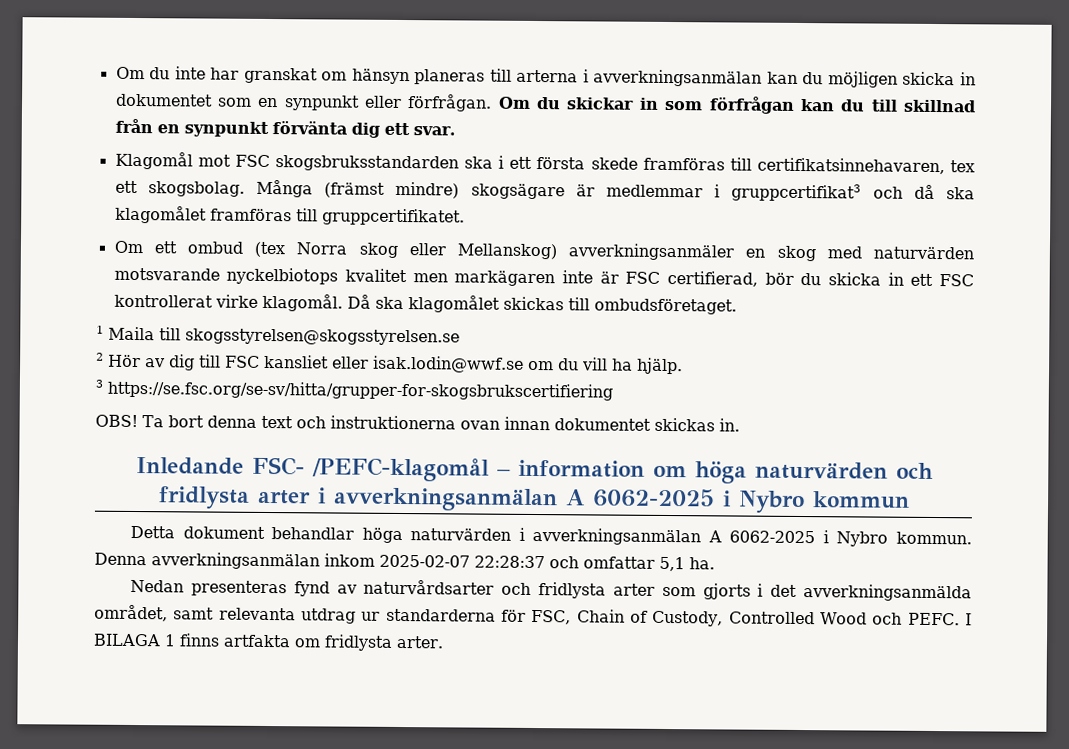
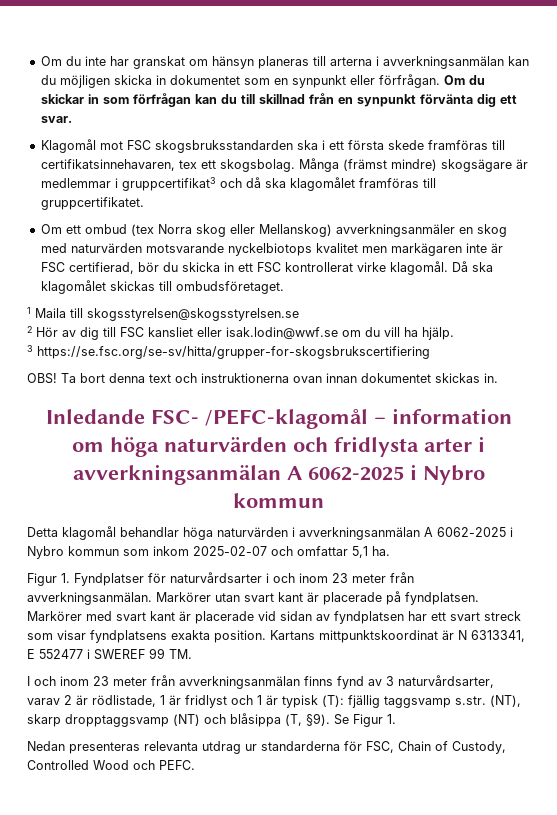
[182,526,265,539] dokument -> [62,526,116,540] klagomål
[896,531,973,545] [94,552,320,570] kommun. Denna avverkningsanmälan -> [68,546,149,556] kommun som
[474,555,545,569] 22:28:37 -> (267, 551) none
[130,579,973,602] [94,604,215,622] Nedan presenteras fynd av naturvårdsarter och fridlysta arter som gjorts i det avverkningsanmälda området, samt -> [27,572,414,586] [27,591,479,605] [27,611,521,624] [27,630,525,643] [27,648,192,660] [27,675,494,689] [27,695,521,708] [27,713,396,727] [27,741,140,754] Figur 1. Fyndplatser för naturvårdsarter i och inom 23 meter från avverkningsanmälan. Markörer utan svart kant är placerade på fyndplatsen. Markörer med svart kant är placerade vid sidan av fyndplatsen har ett svart streck som visar fyndplatsens exakta position. Kartans mittpunktskoordinat är N 6313341, E 552477 i SWEREF 99 TM. // I och inom 23 meter från avverkningsanmälan finns fynd av 3 naturvårdsarter, varav 2 är rödlistade, 1 är fridlyst och 1 är typisk (T): fjällig taggsvamp s.str. (NT), skarp dropptaggsvamp (NT) och blåsippa (T, §9). Se Figur 1. // Nedan presenteras
[965,613,973,626] [93,633,444,651] I BILAGA 1 finns artfakta om fridlysta arter. -> (195, 765) none

